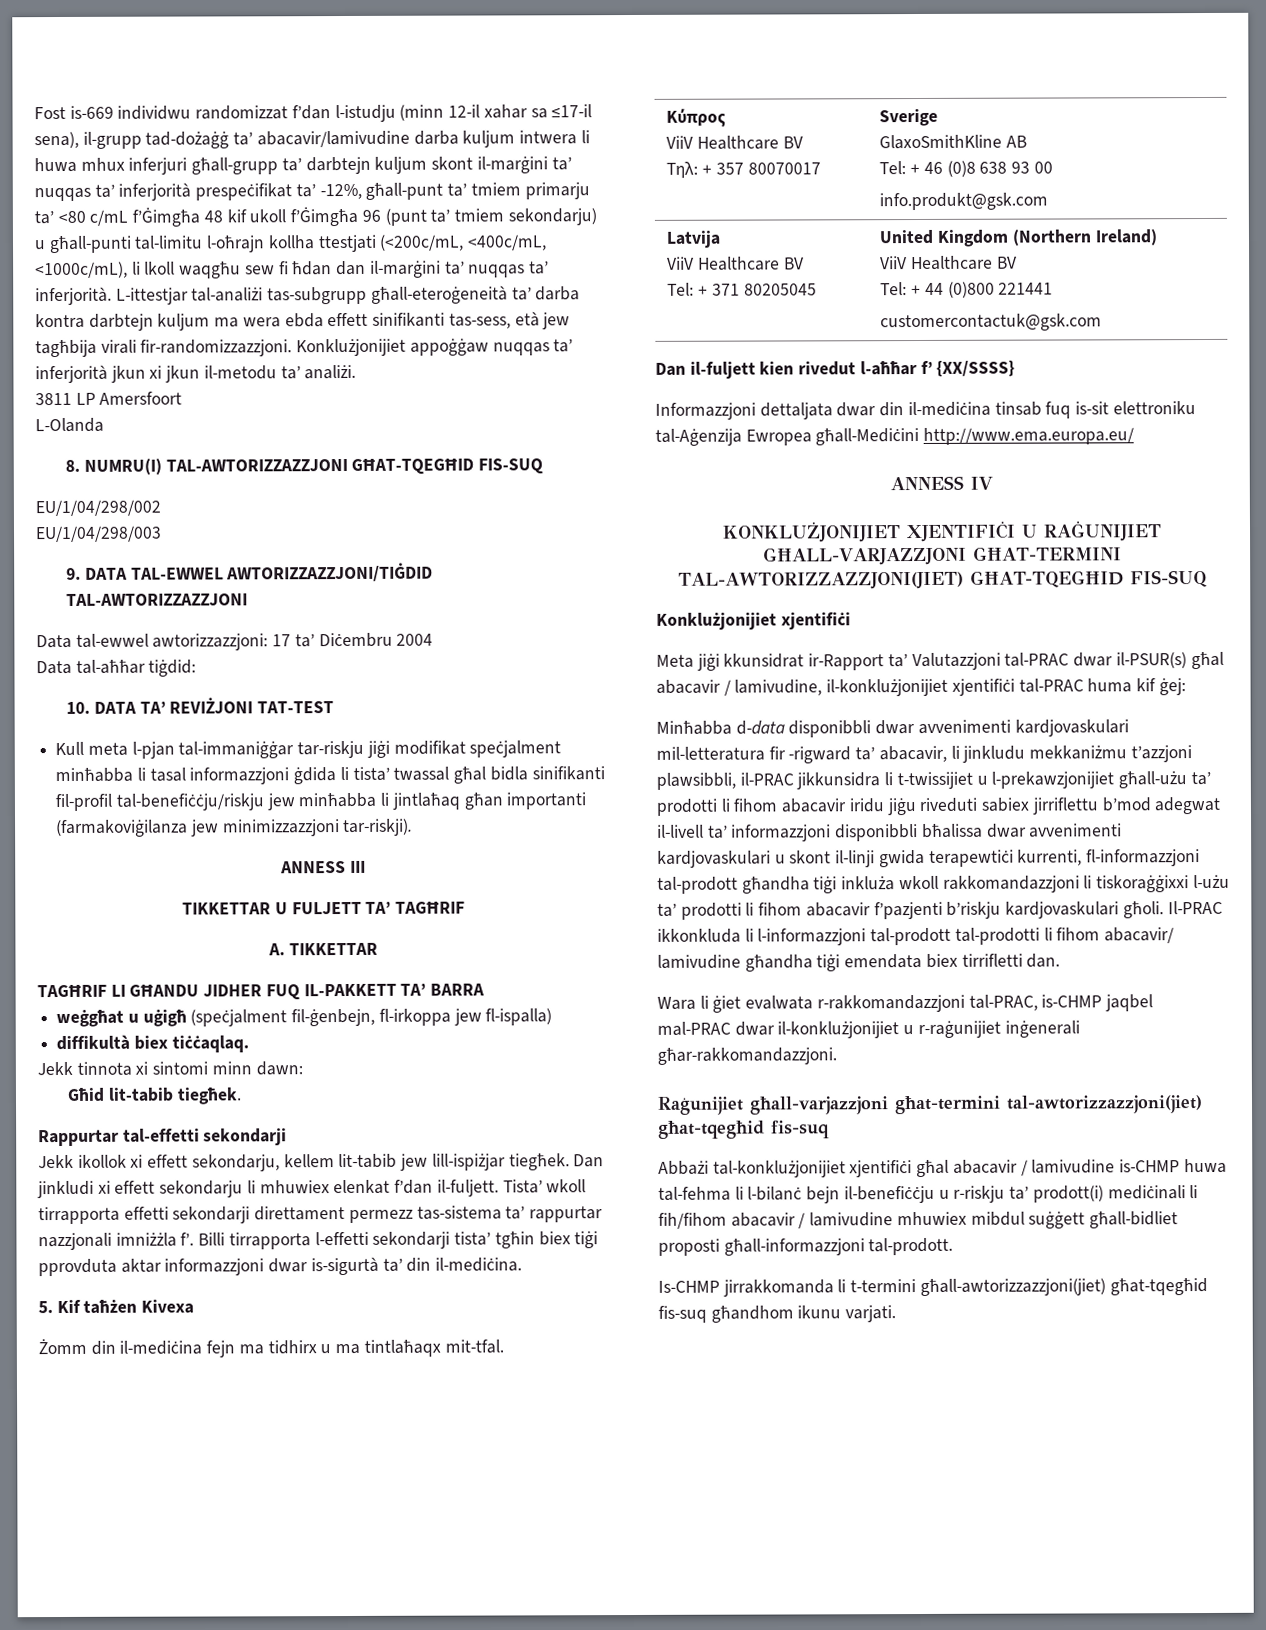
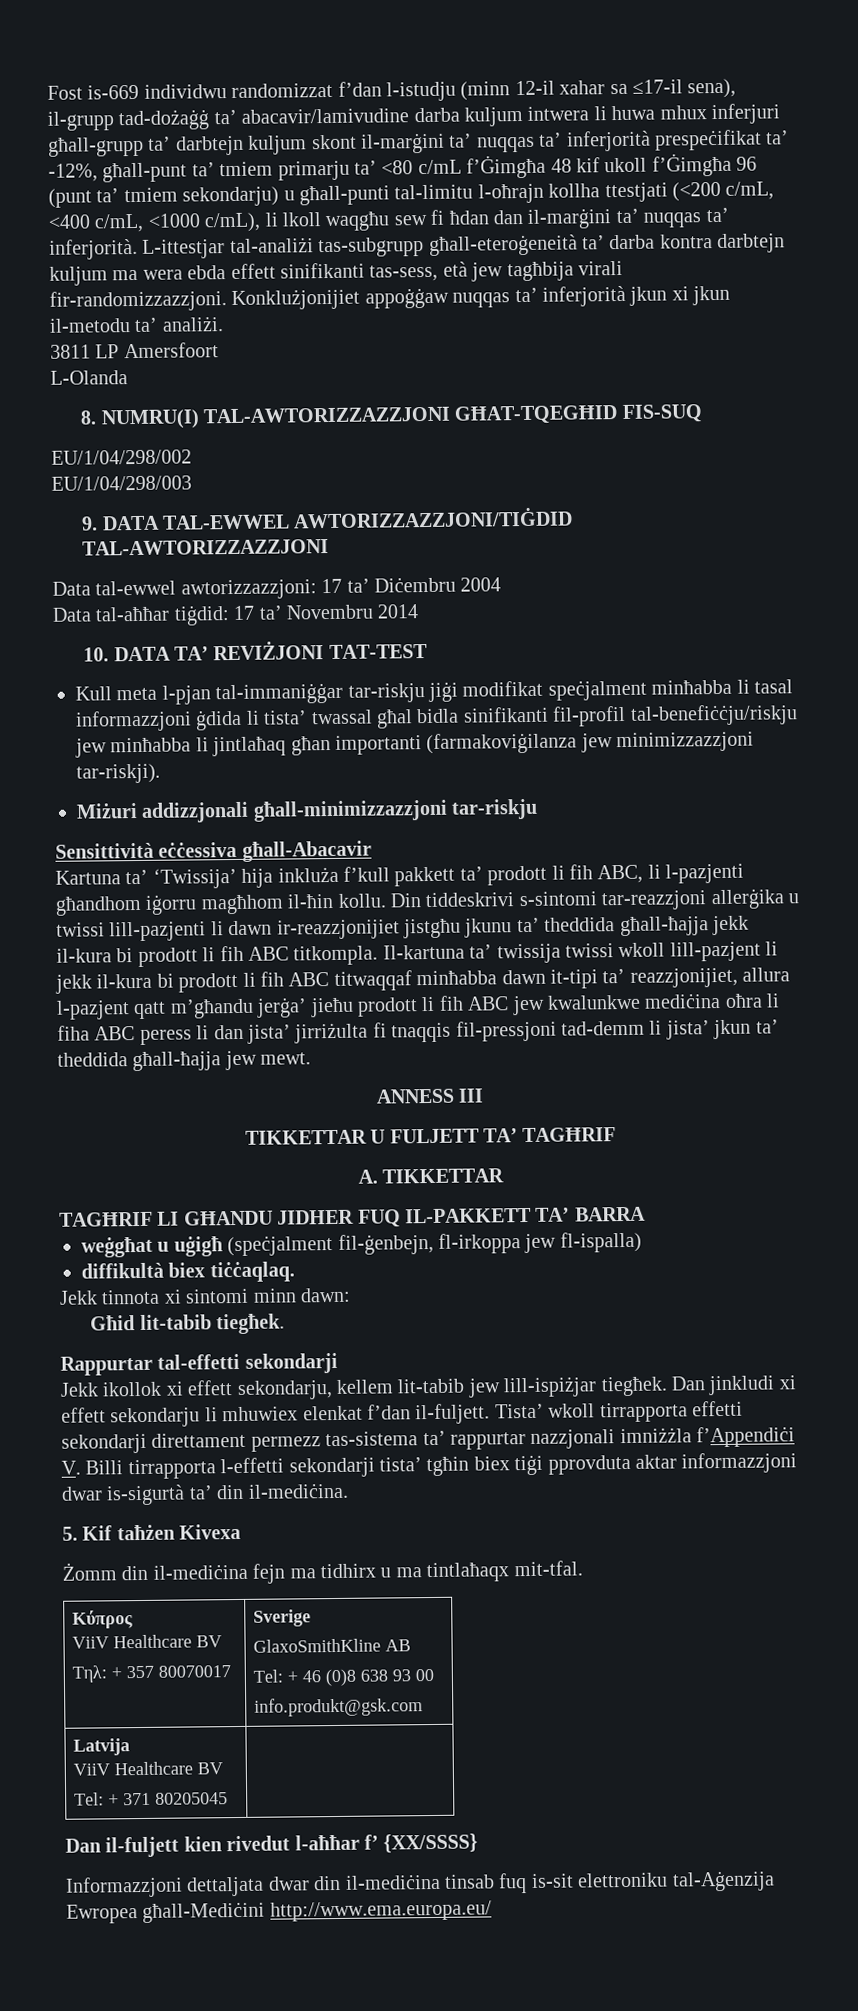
[379,234,548,251] [35,261,128,279] (<200c/mL, <400c/mL, <1000c/mL), -> [671,181,775,202] [48,212,262,233] (<200 c/mL, <400 c/mL, <1000 c/mL),
(197, 668) none -> [233,604,420,620] 17 ta’ Novembru 2014
(414, 827) none -> [76,798,539,823] [55,840,372,862] [55,863,745,889] [55,888,799,916] [56,915,749,942] [56,941,779,967] [55,967,791,994] [56,992,781,1020] [57,1019,779,1045] [57,1050,312,1072] // Miżuri addizzjonali għall-minimizzazzjoni tar-riskju // Sensittività eċċessiva għall-Abacavir // Kartuna ta’ ‘Twissija’ hija inkluża f’kull pakkett ta’ prodott li fih ABC, li l-pazjenti għandhom iġorru magħhom il-ħin kollu. Din tiddeskrivi s-sintomi tar-reazzjoni allerġika u twissi lill-pazjenti li dawn ir-reazzjonijiet jistgħu jkunu ta’ theddida għall-ħajja jekk il-kura bi prodott li fih ABC titkompla. Il-kartuna ta’ twissija twissi wkoll lill-pazjent li jekk il-kura bi prodott li fih ABC titwaqqaf minħabba dawn it-tipi ta’ reazzjonijiet, allura l-pazjent qatt m’għandu jerġa’ jieħu prodott li fih ABC jew kwalunkwe mediċina oħra li fiha ABC peress li dan jista’ jirriżulta fi tnaqqis fil-pressjoni tad-demm li jista’ jkun ta’ theddida għall-ħajja jew mewt.
[180,1232,195,1246] f’. -> [696,1426,796,1448] [61,1460,81,1475] f’Appendiċi V.
[879,229,1158,247] [880,255,1017,271] [880,281,1054,298] [880,313,1103,332] United Kingdom (Northern Ireland) // ViiV Healthcare BV // Tel: + 44 (0)800 221441 // customercontactuk@gsk.com -> (229, 1798) none
[890,475,993,491] [722,521,1162,543] [763,546,1123,566] [677,569,1209,590] [656,612,851,630] [656,651,1224,671] [656,678,1186,697] [656,719,1129,738] [656,745,1192,764] [656,771,1211,790] [656,796,1221,816] [657,823,1123,842] [657,849,1201,868] [657,874,1230,894] [657,900,1223,920] [657,927,1175,946] [657,953,1061,972] [657,994,1154,1013] [657,1020,1080,1039] [657,1047,837,1065] [657,1095,1203,1115] [658,1120,830,1139] [658,1158,1227,1178] [658,1185,1199,1204] [658,1211,1179,1229] [658,1237,954,1256] [658,1277,1208,1297] [658,1305,897,1323] // ANNESS IV // KONKLUŻJONIJIET XJENTIFIĊI U RAĠUNIJIET GĦALL-VARJAZZJONI GĦAT-TERMINI TAL-AWTORIZZAZZJONI(JIET) GĦAT-TQEGĦID FIS-SUQ // Konklużjonijiet xjentifiċi // Meta jiġi kkunsidrat ir-Rapport ta’ Valutazzjoni tal-PRAC dwar il-PSUR(s) għal abacavir / lamivudine, il-konklużjonijiet xjentifiċi tal-PRAC huma kif ġej: // Minħabba d-data disponibbli dwar avvenimenti kardjovaskulari mil-letteratura fir -rigward ta’ abacavir, li jinkludu mekkaniżmu t’azzjoni plawsibbli, il-PRAC jikkunsidra li t-twissijiet u l-prekawzjonijiet għall-użu ta’ prodotti li fihom abacavir iridu jiġu riveduti sabiex jirriflettu b’mod adegwat il-livell ta’ informazzjoni disponibbli bħalissa dwar avvenimenti kardjovaskulari u skont il-linji gwida terapewtiċi kurrenti, fl-informazzjoni tal-prodott għandha tiġi inkluża wkoll rakkomandazzjoni li tiskoraġġixxi l-użu ta’ prodotti li fihom abacavir f’pazjenti b’riskju kardjovaskulari għoli. Il-PRAC ikkonkluda li l-informazzjoni tal-prodott tal-prodotti li fihom abacavir/ lamivudine għandha tiġi emendata biex tirrifletti dan. // Wara li ġiet evalwata r-rakkomandazzjoni tal-PRAC, is-CHMP jaqbel mal-PRAC dwar il-konklużjonijiet u r-raġunijiet inġenerali għar-rakkomandazzjoni. // Raġunijiet għall-varjazzjoni għat-termini tal-awtorizzazzjoni(jiet) għat-tqegħid fis-suq // Abbażi tal-konklużjonijiet xjentifiċi għal abacavir / lamivudine is-CHMP huwa tal-fehma li l-bilanċ bejn il-benefiċċju u r-riskju ta’ prodott(i) mediċinali li fih/fihom abacavir / lamivudine mhuwiex mibdul suġġett għall-bidliet proposti għall-informazzjoni tal-prodott. // Is-CHMP jirrakkomanda li t-termini għall-awtorizzazzjoni(jiet) għat-tqegħid fis-suq għandhom ikunu varjati. -> (492, 1911) none

